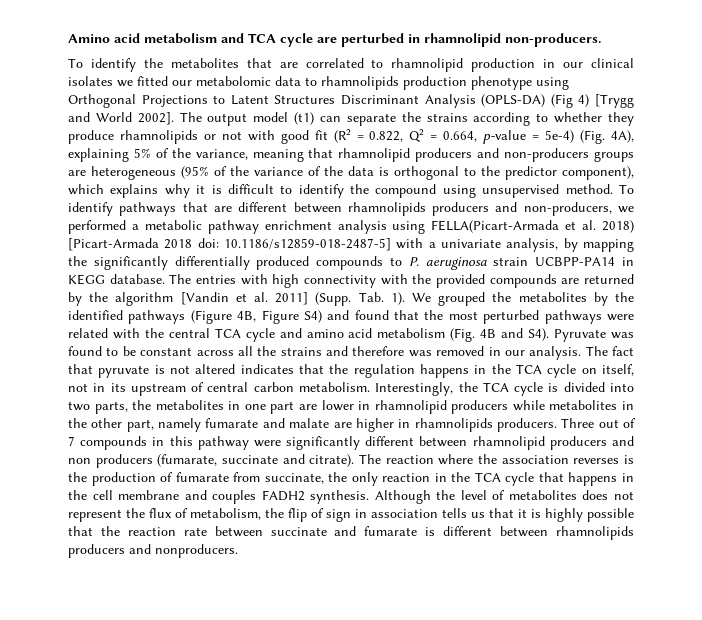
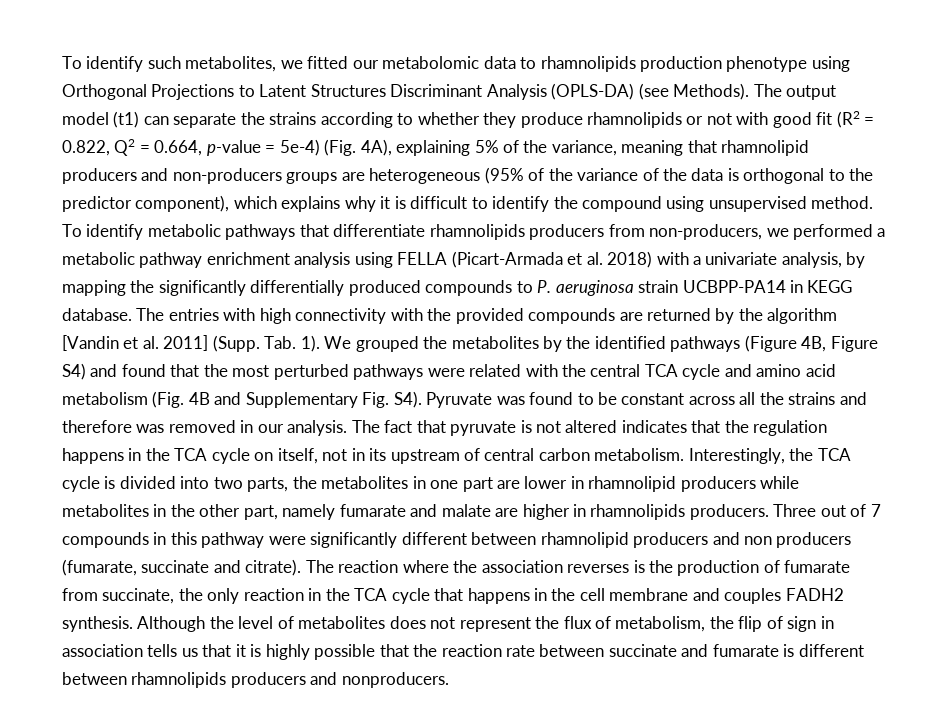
[68,33,601,47] [68,58,635,72] [68,76,113,86] Amino acid metabolism and TCA cycle are perturbed in rhamnolipid non-producers. // To identify the metabolites that are correlated to rhamnolipid production in our clinical isolates -> [62,56,277,72] To identify such metabolites,
[550,94,635,108] [68,112,174,125] (Fig 4) [Trygg and World 2002]. -> [638,83,750,100] (see Methods).
(113, 209) none -> [147,224,221,237] metabolic
[213,202,518,216] are different between rhamnolipids producers and -> [333,224,645,240] differentiate rhamnolipids producers from
[431,220,560,233] FELLA(Picart-Armada -> [397,251,563,268] FELLA (Picart-Armada
[68,238,391,251] [Picart-Armada 2018 doi: 10.1186/s12859-018-2487-5] -> (653, 259) none
(524, 333) none -> [245,392,390,408] Supplementary Fig.

